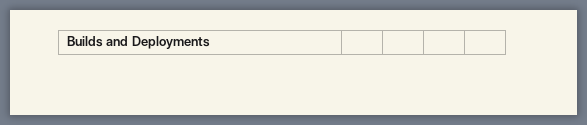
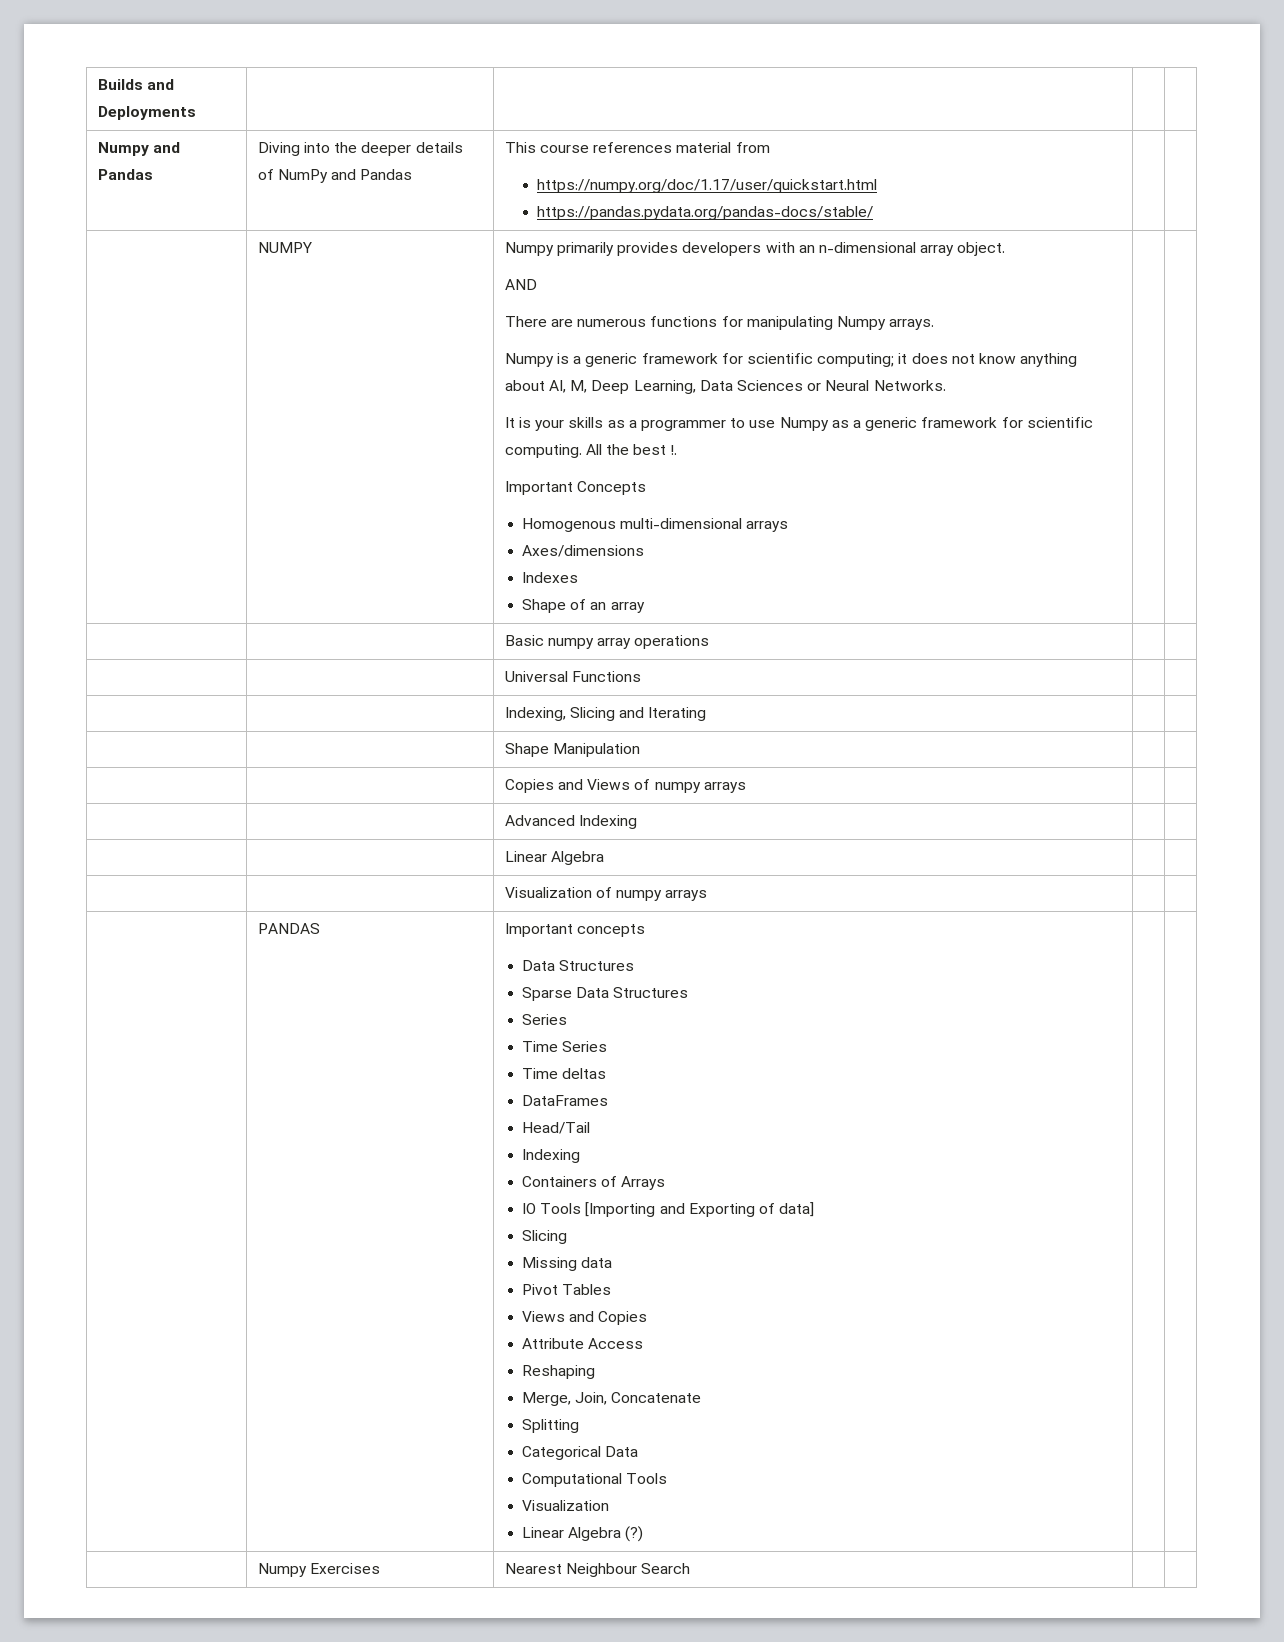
(210, 42) none -> [97,142,181,156] [97,169,153,180] [257,142,463,156] [257,169,413,183] [504,142,770,153] [537,179,878,193] [537,206,874,220] [257,242,312,253] [504,242,1006,256] [504,279,537,290] [504,316,935,330] [504,353,1078,367] [504,380,946,394] [504,417,1093,431] [504,444,677,458] [504,481,647,495] [521,518,789,532] [521,545,644,557] [521,572,578,583] [521,599,645,613] [504,635,710,649] [504,671,642,682] [504,707,707,721] [504,743,641,757] [504,779,746,793] [504,815,638,829] [504,851,605,865] [504,887,708,901] [257,923,320,934] [504,923,646,937] [521,960,635,971] [521,987,689,1001] [521,1014,567,1025] [521,1041,608,1052] [521,1068,607,1079] [521,1095,608,1106] [521,1122,590,1134] [521,1149,580,1163] [521,1176,666,1190] [521,1202,815,1217] [521,1230,567,1244] [521,1257,613,1271] [521,1284,612,1295] [521,1311,648,1325] [521,1338,644,1349] [521,1365,595,1379] [521,1392,702,1406] [521,1419,579,1433] [521,1446,639,1460] [521,1473,668,1487] [521,1500,609,1511] [521,1526,644,1542] [257,1563,381,1577] [504,1563,691,1577] // Numpy and Pandas | Diving into the deeper details of NumPy and Pandas | This course references material from // https://numpy.org/doc/1.17/user/quickstart.html // https://pandas.pydata.org/pandas-docs/stable/ | | // | NUMPY | Numpy primarily provides developers with an n-dimensional array object. // AND // There are numerous functions for manipulating Numpy arrays. // Numpy is a generic framework for scientific computing; it does not know anything about AI, M, Deep Learning, Data Sciences or Neural Networks. // It is your skills as a programmer to use Numpy as a generic framework for scientific computing. All the best !. // Important Concepts // Homogenous multi-dimensional arrays // Axes/dimensions // Indexes // Shape of an array | | // | | Basic numpy array operations | | // | | Universal Functions | | // | | Indexing, Slicing and Iterating | | // | | Shape Manipulation | | // | | Copies and Views of numpy arrays | | // | | Advanced Indexing | | // | | Linear Algebra | | // | | Visualization of numpy arrays | | // | PANDAS | Important concepts // Data Structures // Sparse Data Structures // Series // Time Series // Time deltas // DataFrames // Head/Tail // Indexing // Containers of Arrays // IO Tools [Importing and Exporting of data] // Slicing // Missing data // Pivot Tables // Views and Copies // Attribute Access // Reshaping // Merge, Join, Concatenate // Splitting // Categorical Data // Computational Tools // Visualization // Linear Algebra (?) | | // | Numpy Exercises | Nearest Neighbour Search | |

